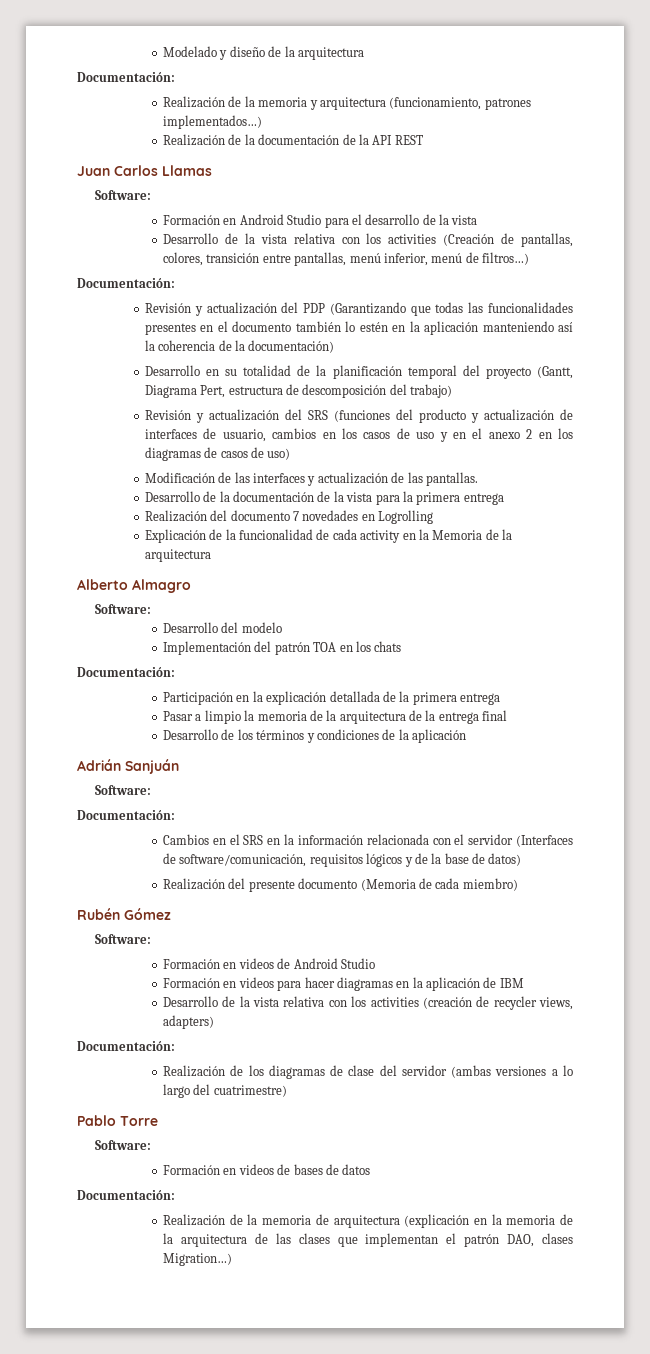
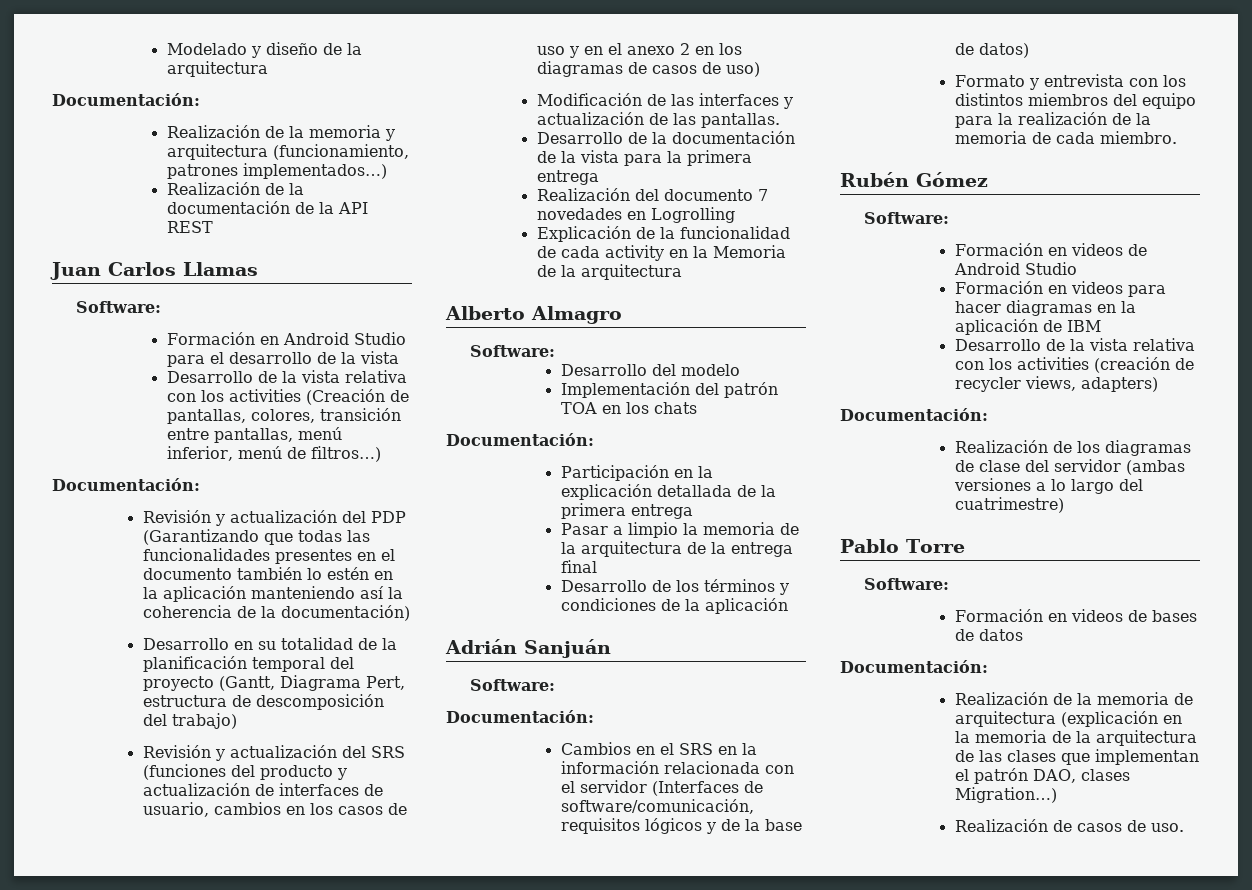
[163,878,518,892] Realización del presente documento (Memoria de cada miembro) -> [954,74,1186,90] [954,93,1196,109] [954,112,1151,128] [954,131,1177,144] Formato y entrevista con los distintos miembros del equipo para la realización de la memoria de cada miembro.
(233, 1259) none -> [954,819,1184,832] // Realización de casos de uso.

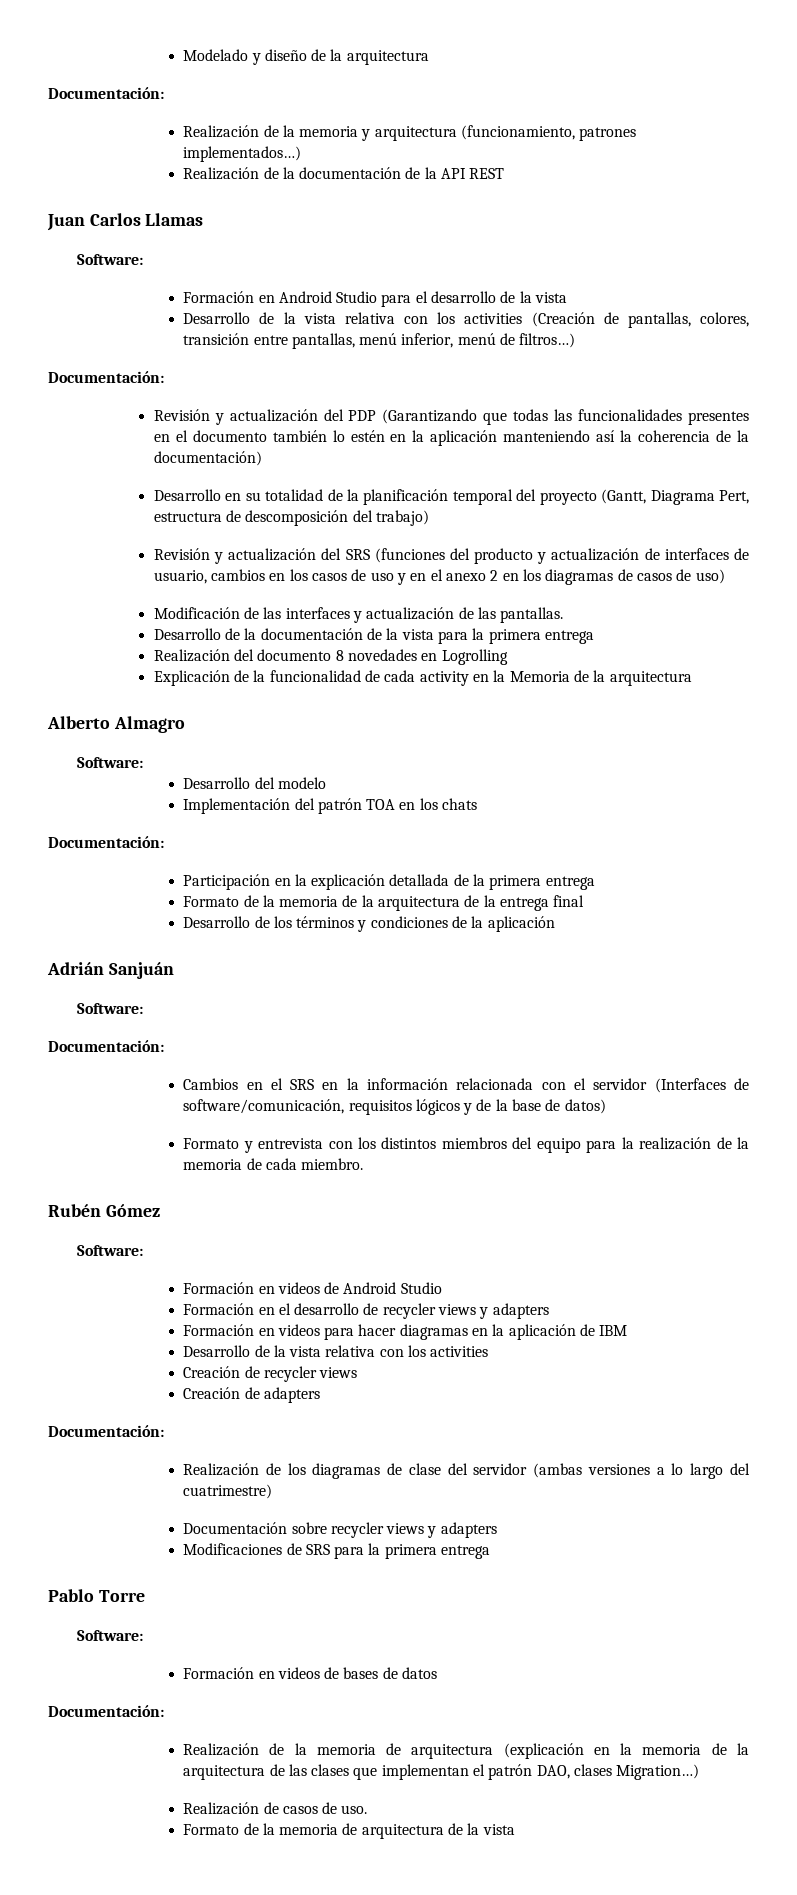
[757,189,768,201] 7 -> [335,650,344,661] 8
[560,522,678,538] Pasar a limpio -> [183,895,259,907] Formato de
(1077, 268) none -> [183,1303,549,1319] // Formación en el desarrollo de recycler views y adapters
[1093,357,1194,373] [954,376,1158,392] (creación de recycler views, adapters) -> [183,1366,358,1382] [183,1387,320,1403] // Creación de recycler views // Creación de adapters
(1064, 505) none -> [183,1522,497,1538] [183,1543,491,1559] // Documentación sobre recycler views y adapters // Modificaciones de SRS para la primera entrega
(1184, 827) none -> [183,1823,515,1839] // Formato de la memoria de arquitectura de la vista

